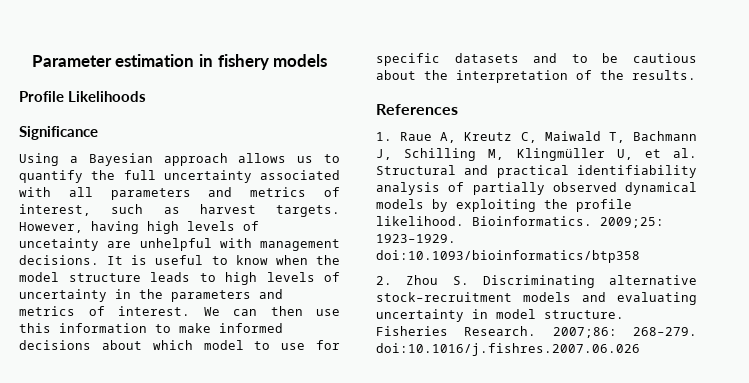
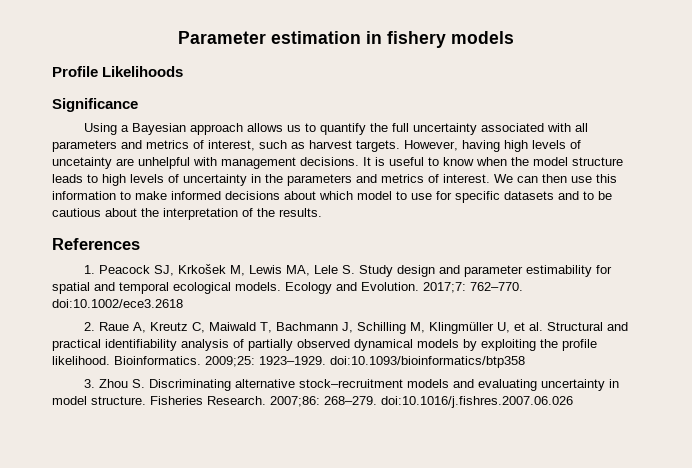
(392, 136) none -> [98,264,612,277] [52,282,523,294] [52,299,183,308] [83,322,95,331] Peacock SJ, Krkošek M, Lewis MA, Lele S. Study design and parameter estimability for spatial and temporal ecological models. Ecology and Evolution. 2017;7: 762–770. doi:10.1002/ece3.2618 // 2.
[376,276,392,285] 2. -> [83,379,95,388] 3.

